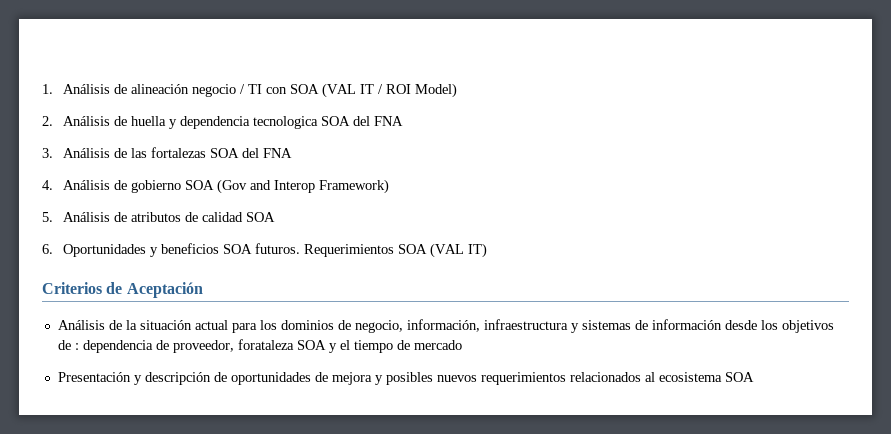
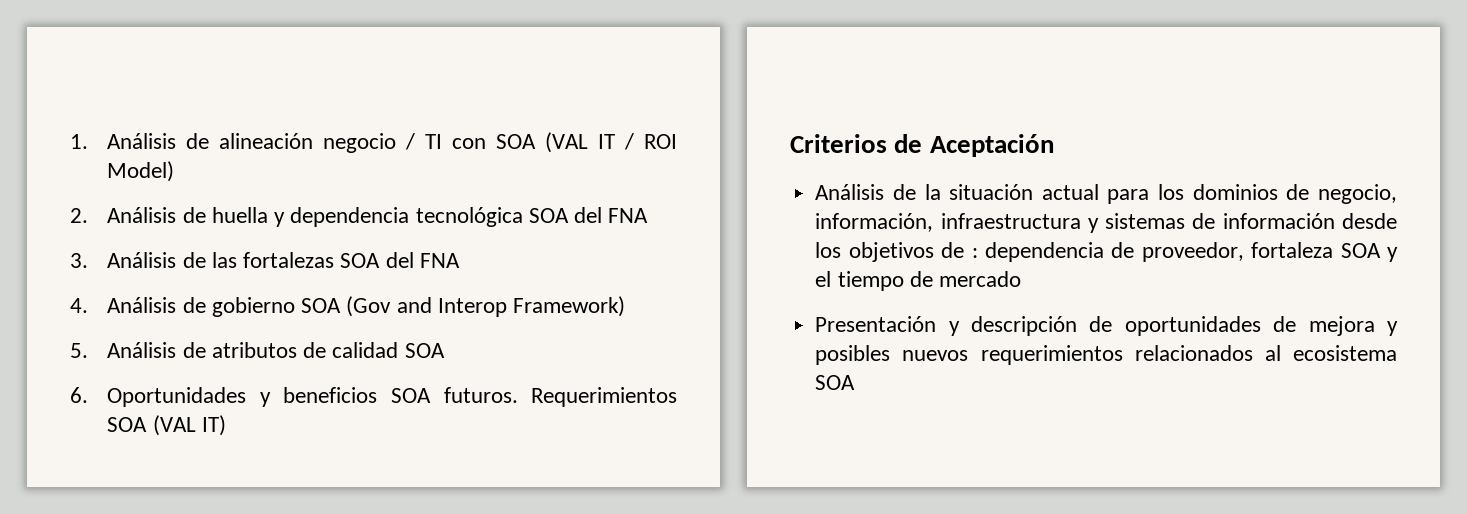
[252,116,318,129] tecnologica -> [415,207,523,227] tecnológica
[237,339,294,350] forataleza -> [1251,242,1334,258] fortaleza

